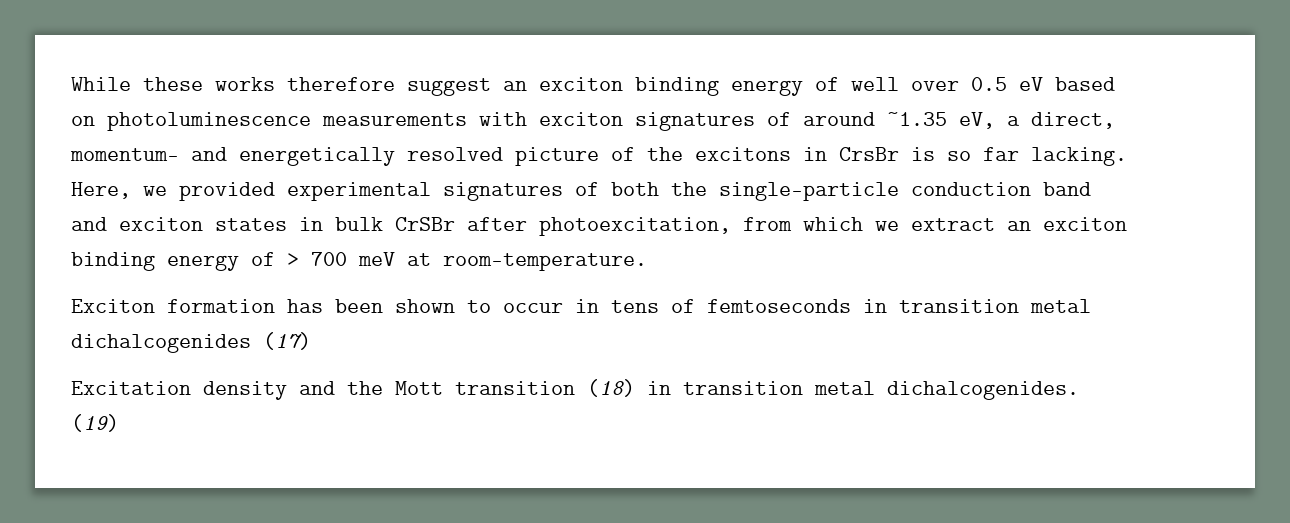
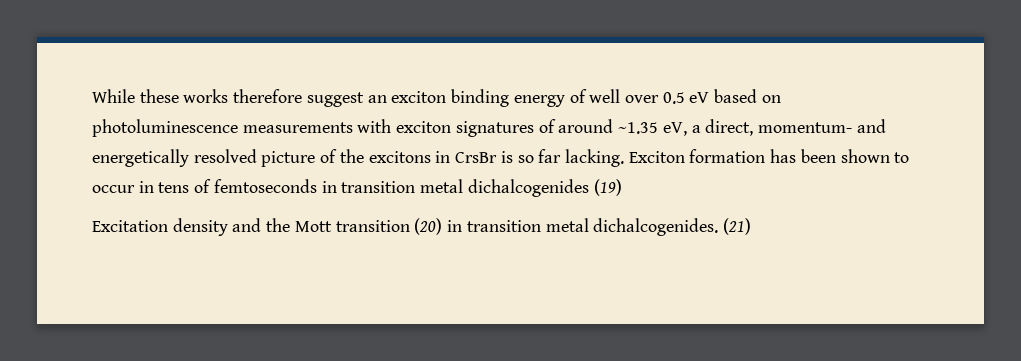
[71,182,1091,201] [71,217,1127,236] [71,252,647,271] Here, we provided experimental signatures of both the single-particle conduction band and exciton states in bulk CrSBr after photoexcitation, from which we extract an exciton binding energy of > 700 meV at room-temperature. // -> (624, 158) none
[263,332,311,350] (17) -> [593,179,622,196] (19)
[587,379,635,397] (18) -> [414,218,443,235] (20)
[71,414,119,432] (19) -> [722,218,751,235] (21)

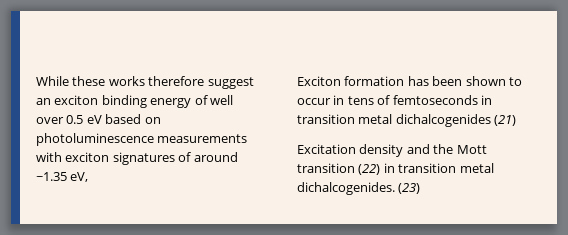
[691,119,886,136] [92,149,624,167] a direct, momentum- and energetically resolved picture of the excitons in CrsBr is so far lacking. -> (89, 177) //
[593,179,622,196] (19) -> [494,115,517,126] (21)
[414,218,443,235] (20) -> [358,164,381,175] (22)
[722,218,751,235] (21) -> [398,183,421,194] (23)

